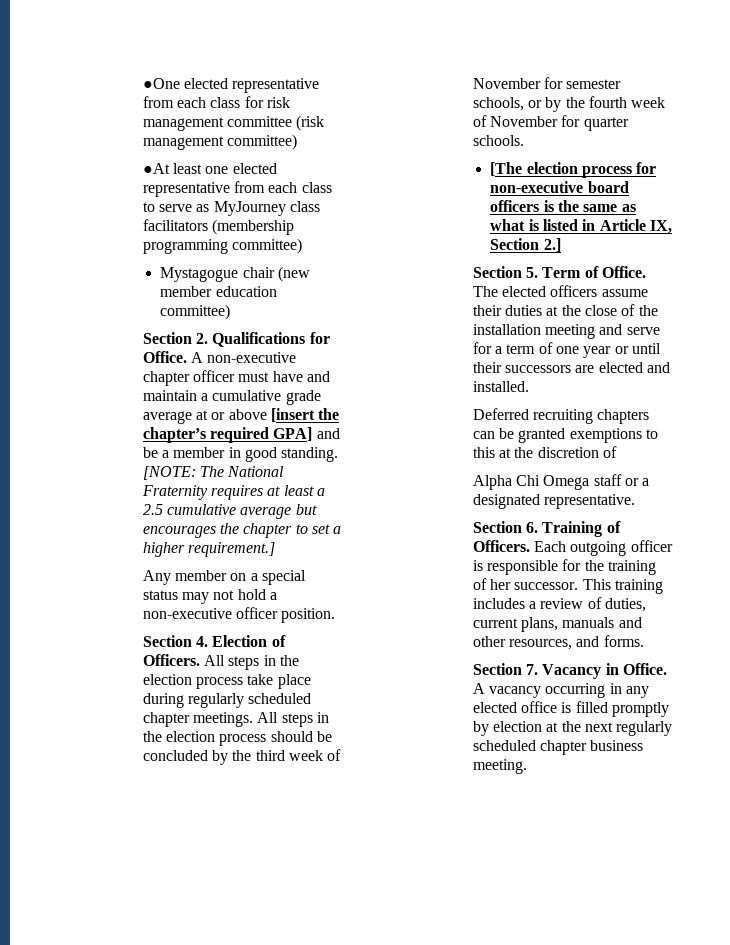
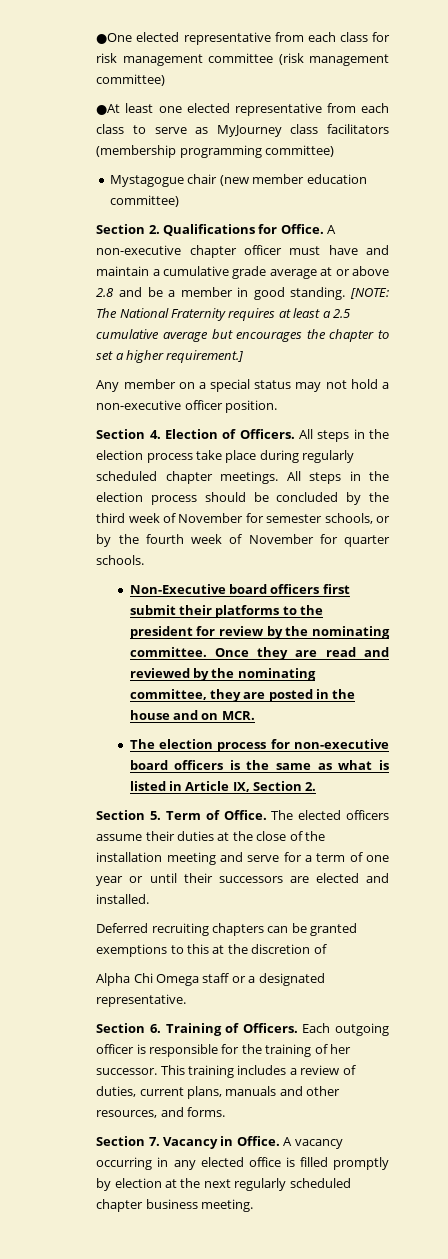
[271,408,340,422] [142,427,313,443] [insert the chapter’s required GPA] -> [96,288,115,297] 2.8
[490,162,523,176] [The -> [129,584,350,594] [129,605,324,618] [129,626,390,639] [129,647,389,660] [129,668,316,681] [129,689,356,702] [129,710,255,720] [129,739,155,749] Non-Executive board officers first submit their platforms to the president for review by the nominating committee. Once they are read and reviewed by the nominating committee, they are posted in the house and on MCR. // The
[543,238,561,252] 2.] -> [305,782,317,791] 2.

